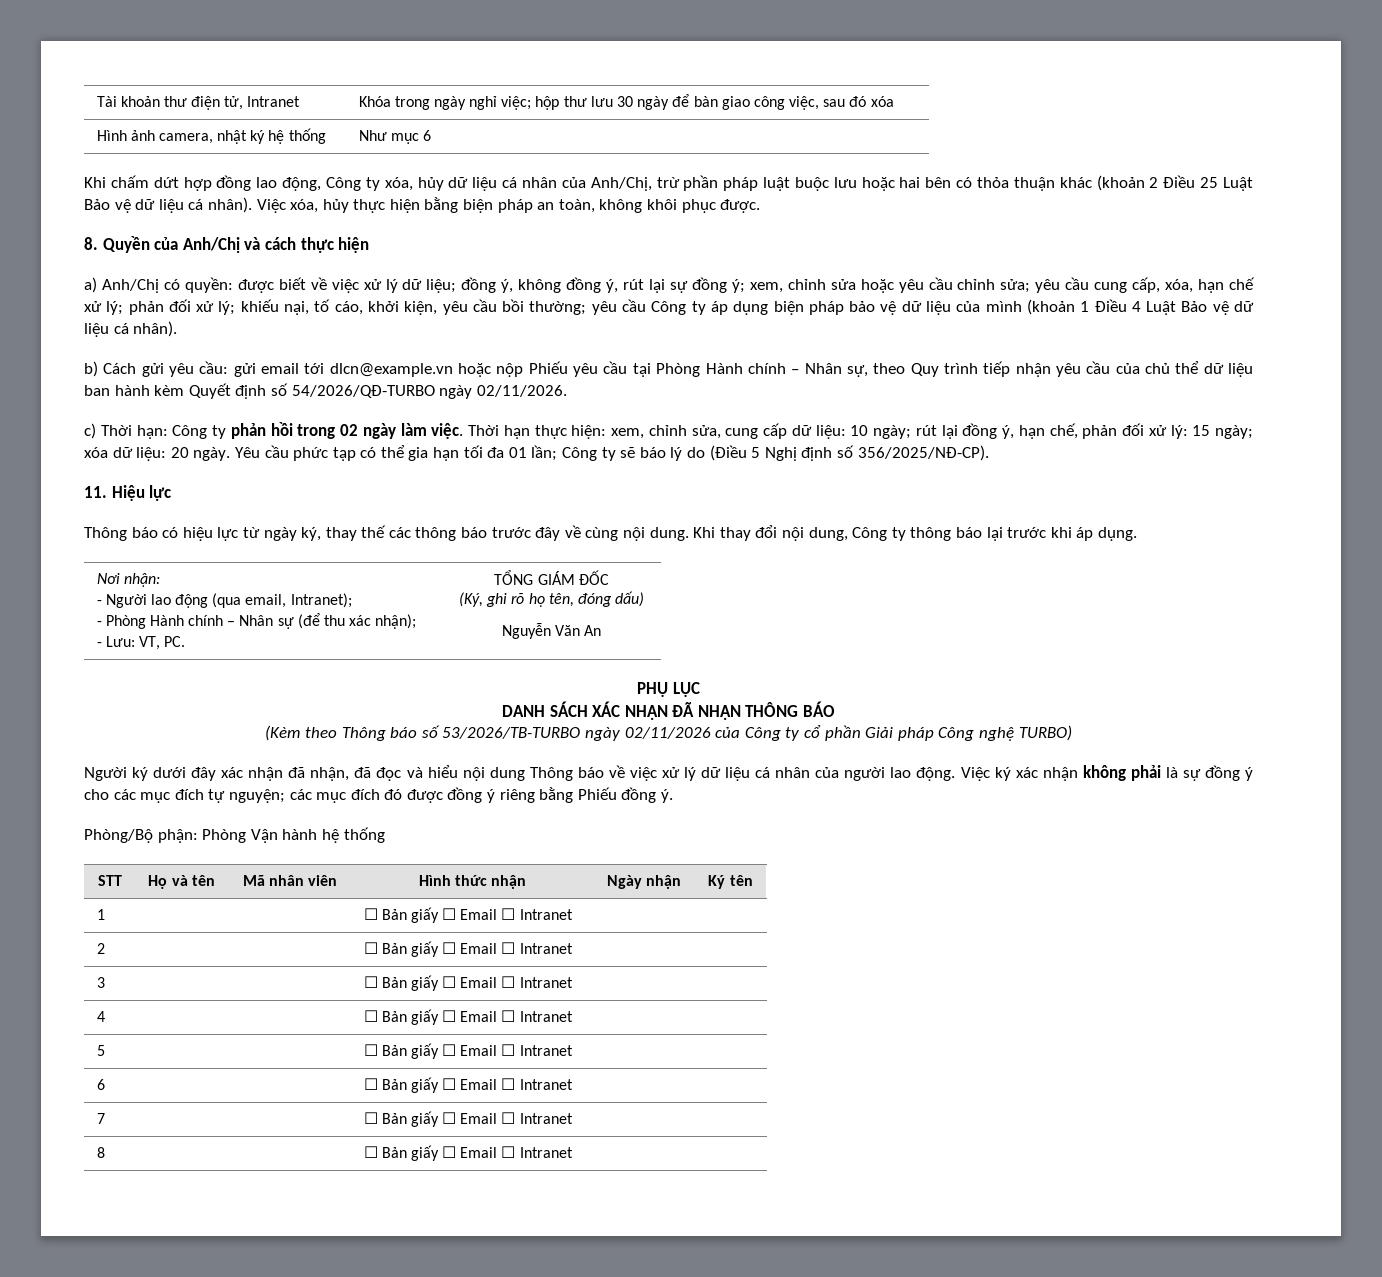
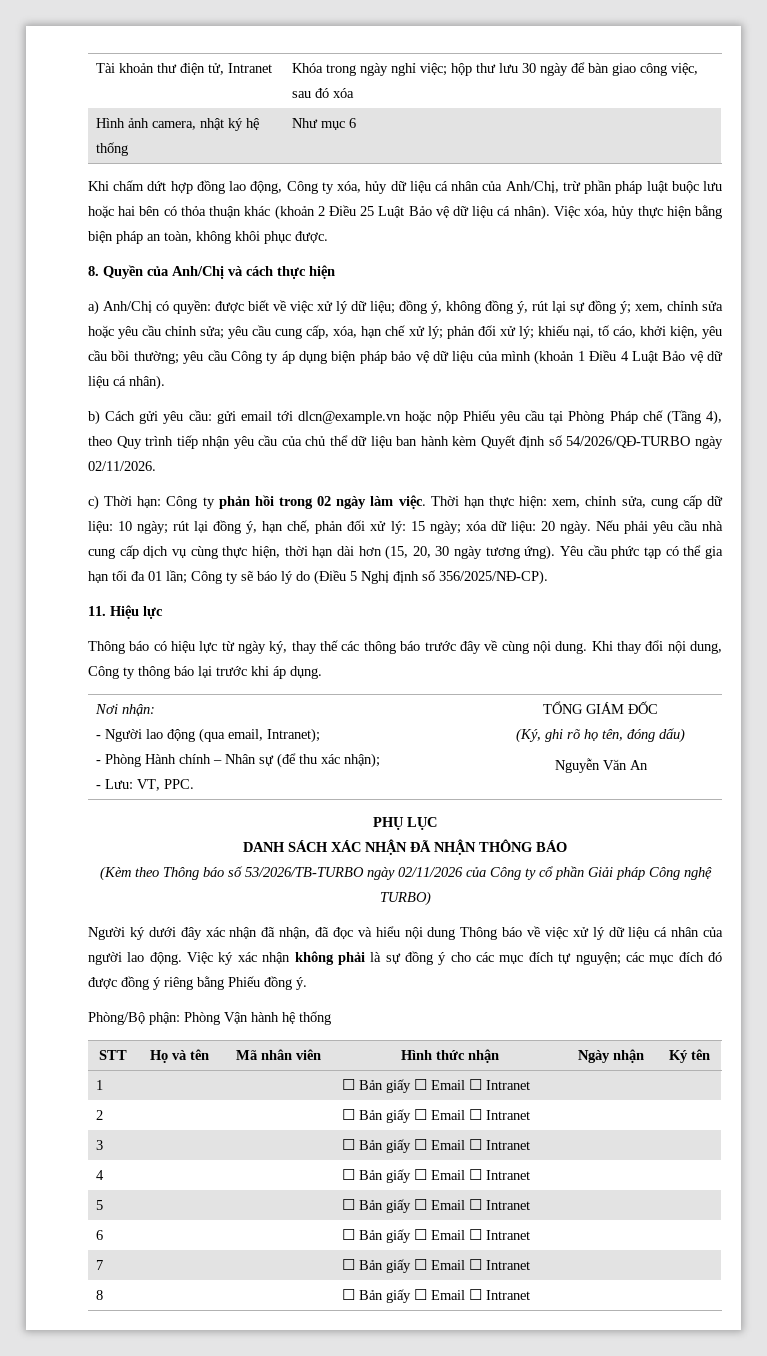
[705,363,868,377] Hành chính – Nhân sự, -> [609,410,722,425] Pháp chế (Tầng 4),
(231, 454) none -> [595,520,723,534] [88,545,556,560] Nếu phải yêu cầu nhà cung cấp dịch vụ cùng thực hiện, thời hạn dài hơn (15, 20, 30 ngày tương ứng).
[164,636,186,647] PC. -> [163,779,194,789] PPC.

